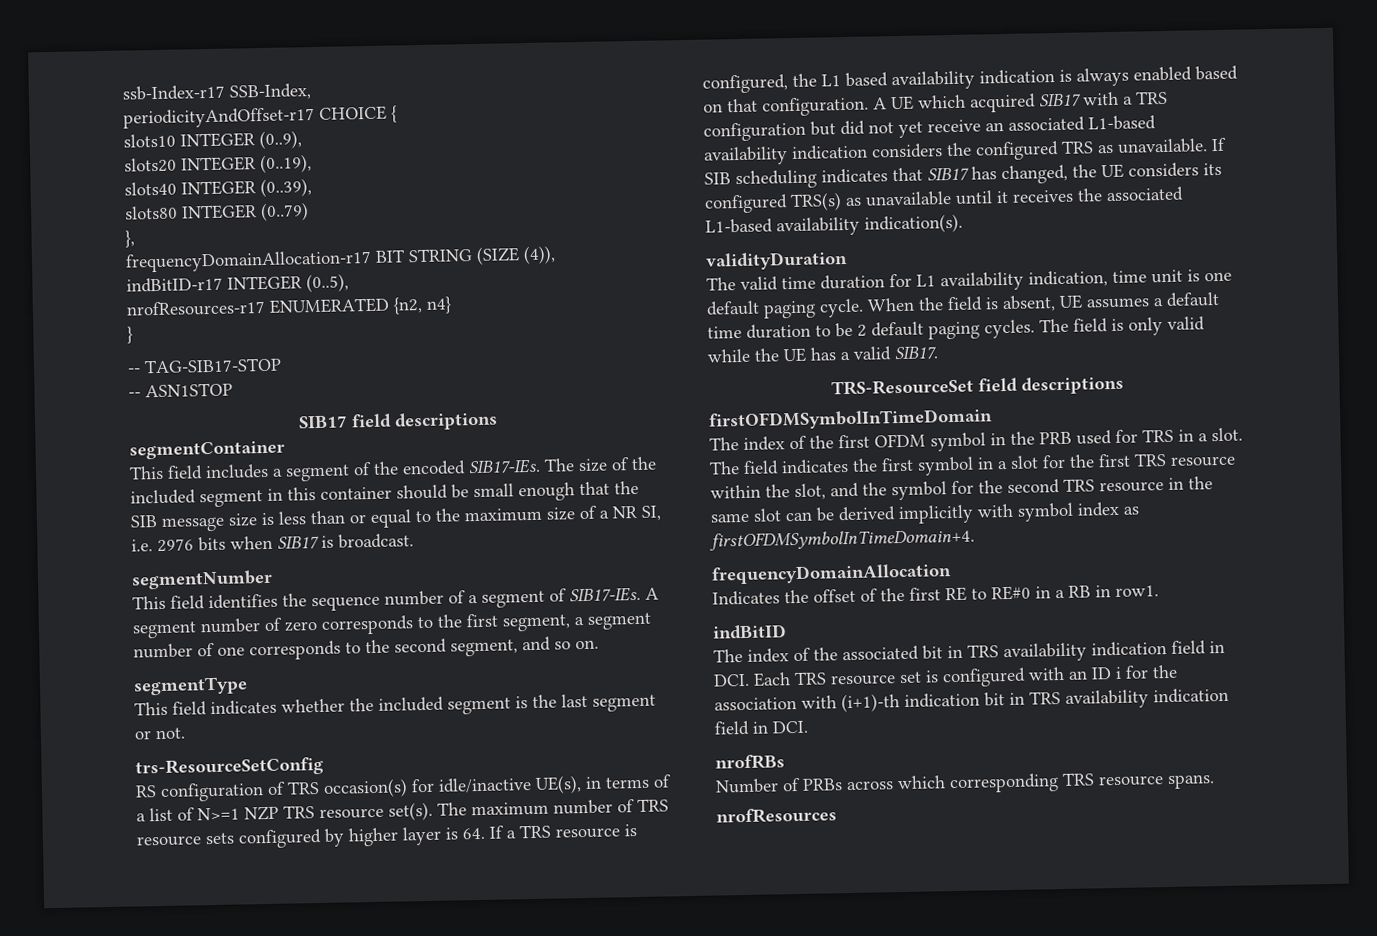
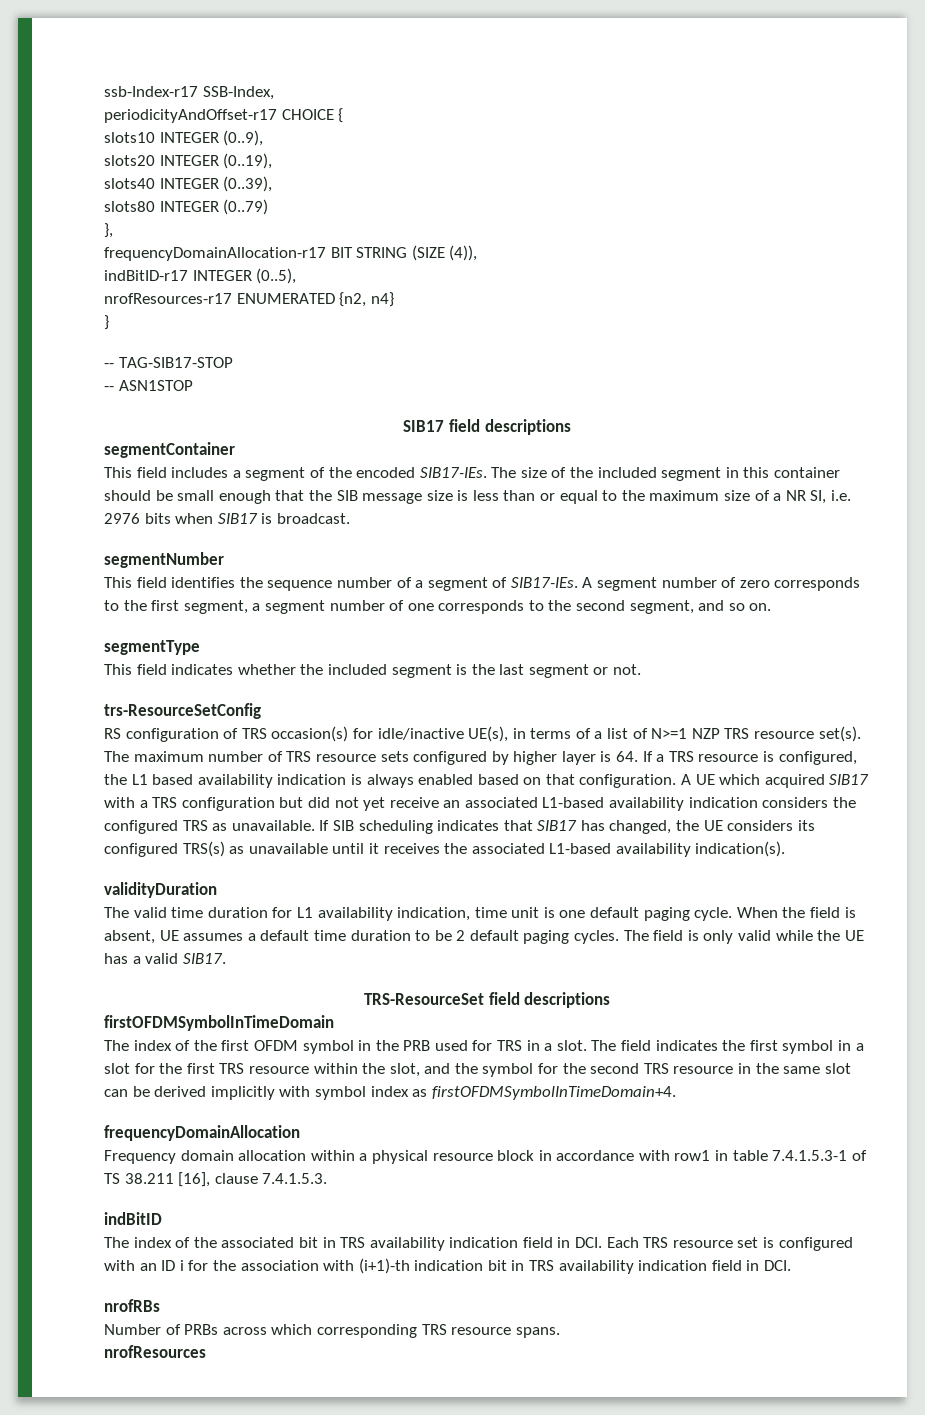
[712,585,1159,606] Indicates the offset of the first RE to RE#0 in a RB in row1. -> [104,1150,867,1164] [104,1172,328,1187] Frequency domain allocation within a physical resource block in accordance with row1 in table 7.4.1.5.3-1 of TS 38.211 [16], clause 7.4.1.5.3.

